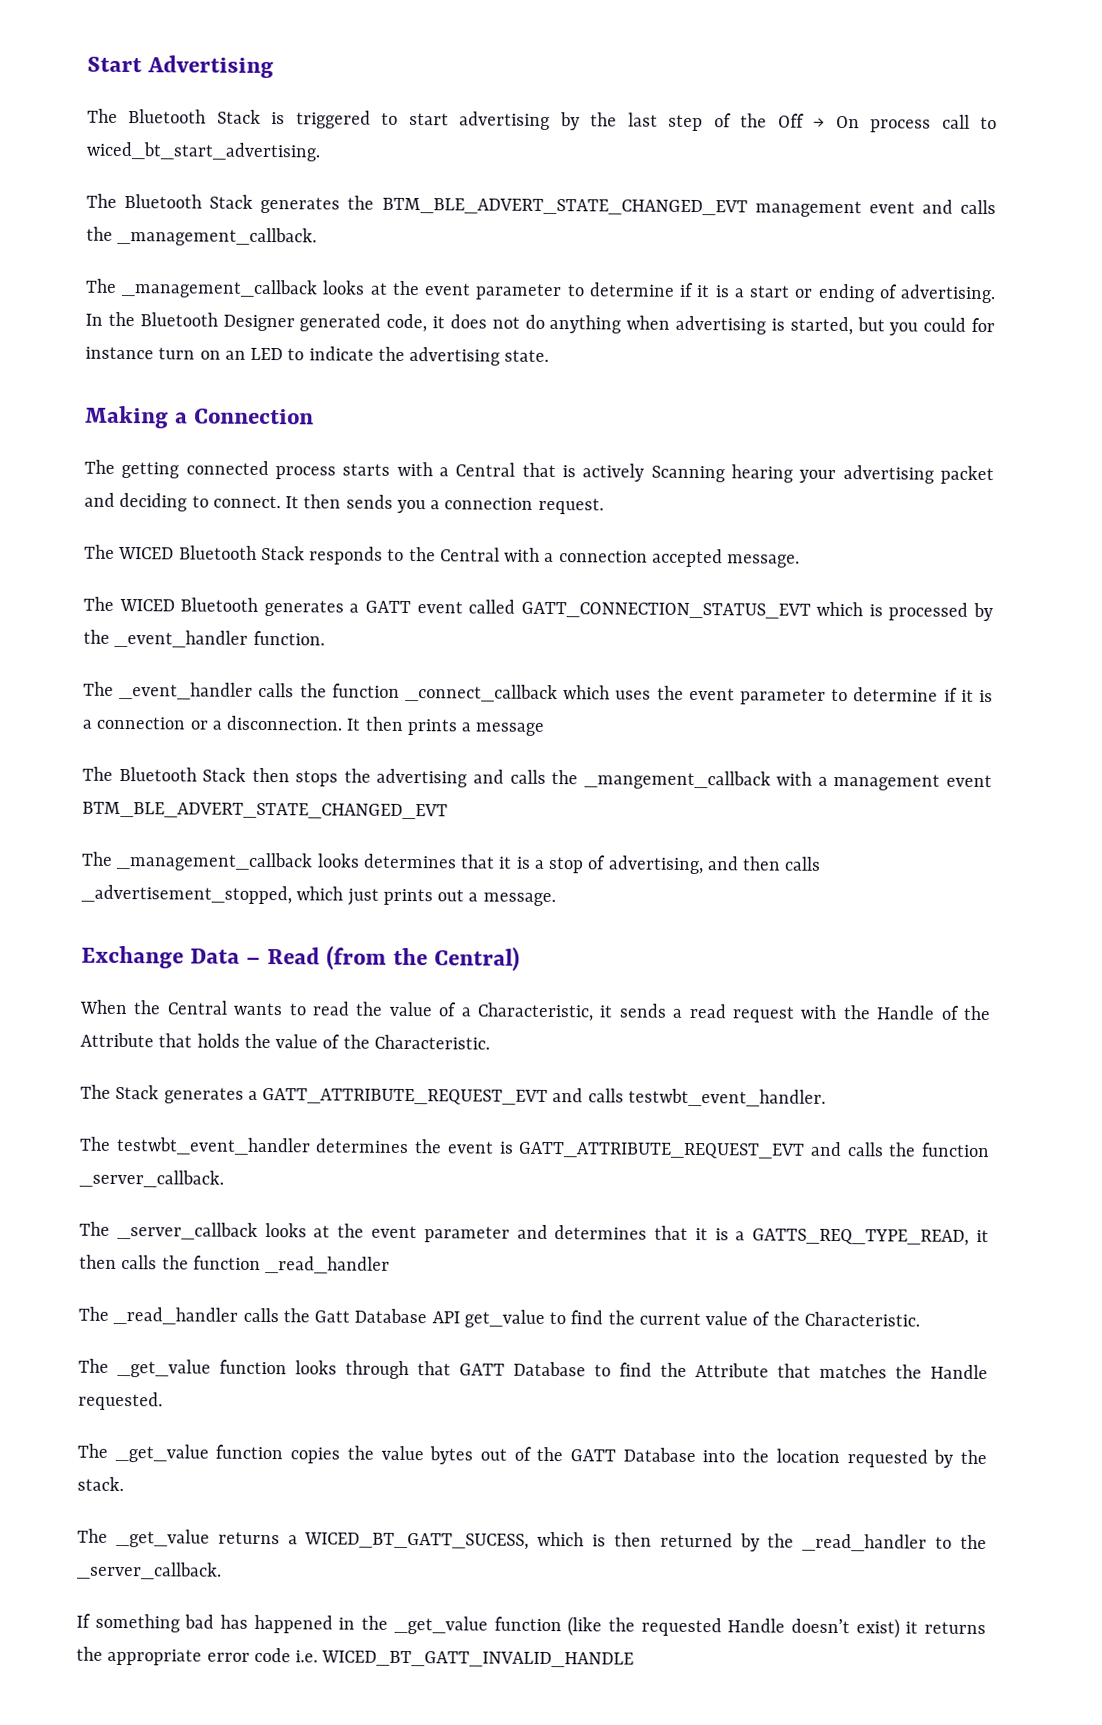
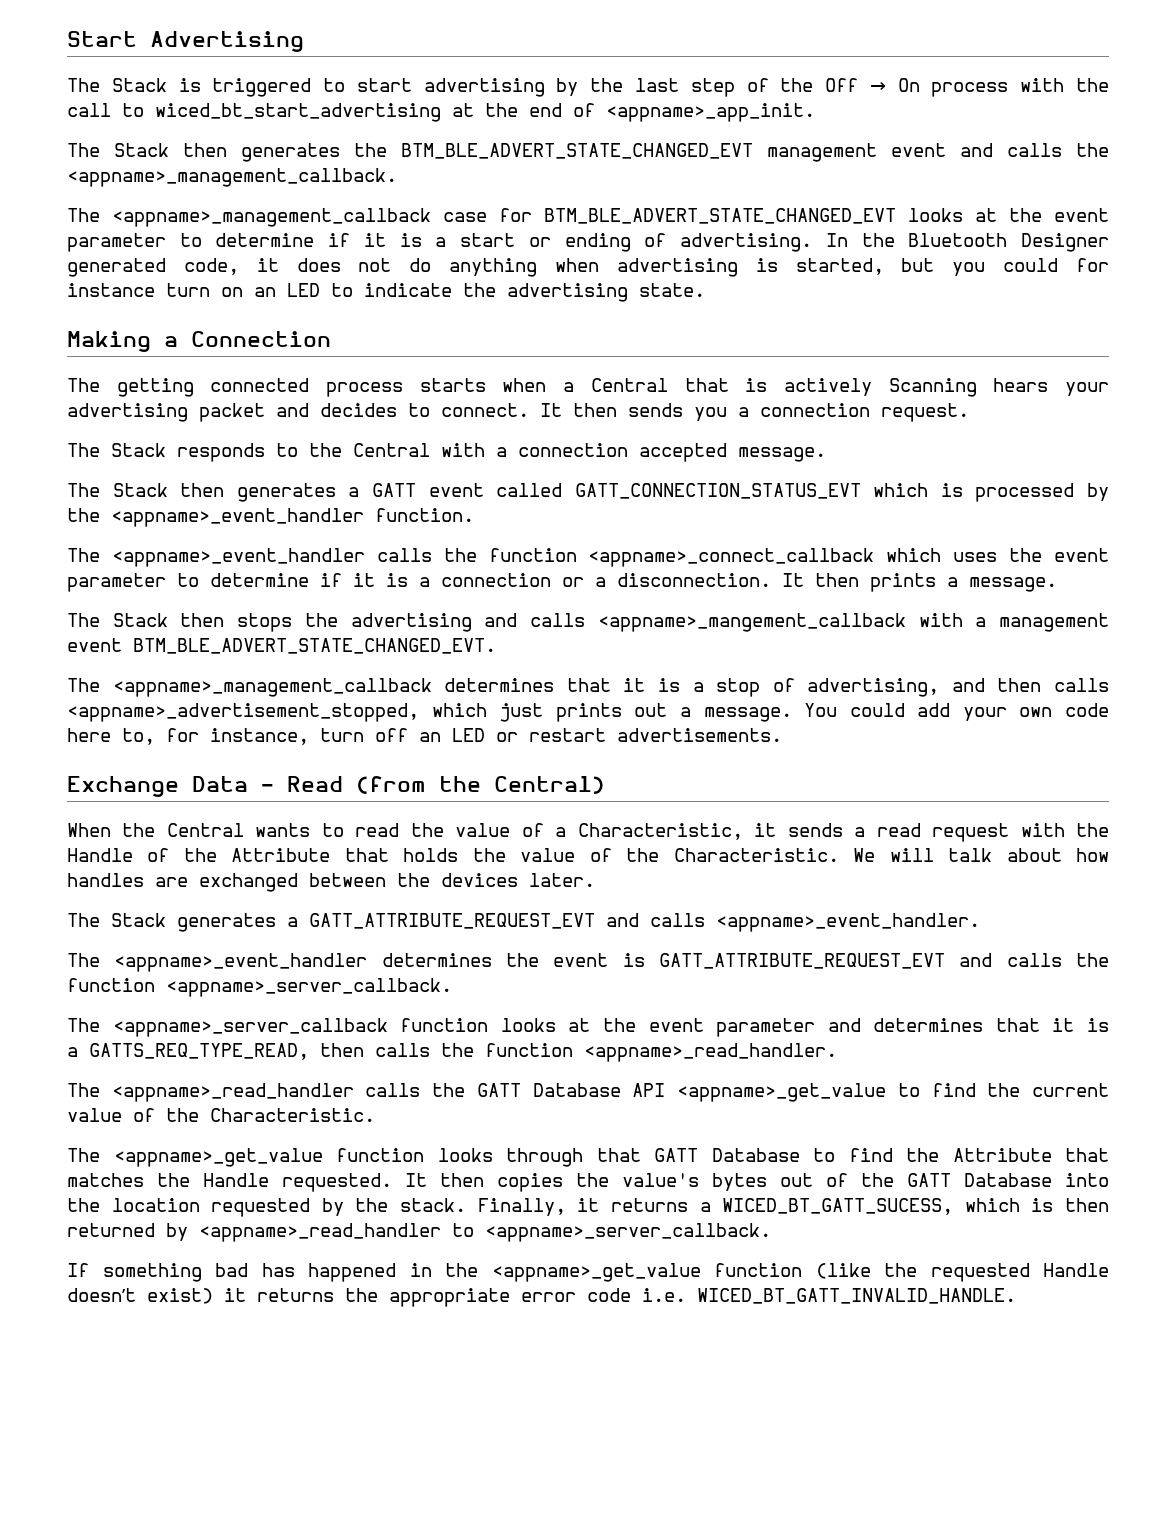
[128,109,207,124] Bluetooth -> (100, 85) none
[941,114,998,130] [86,141,321,162] [86,193,254,209] call to wiced_bt_start_advertising. // The Bluetooth Stack -> [1020,78,1110,92] [67,103,815,122] [67,143,227,157] with the call to wiced_bt_start_advertising at the end of <appname>_app_init. // The Stack then
[117,226,318,247] [85,278,319,299] _management_callback. // The _management_callback -> [67,168,397,187] [67,208,896,227] <appname>_management_callback. // The <appname>_management_callback case for BTM_BLE_ADVERT_STATE_CHANGED_EVT
[396,461,433,477] with -> [502,378,547,392] when
[731,464,793,483] hearing -> [993,378,1049,392] hears
[119,492,188,512] deciding -> [320,403,397,417] decides
[118,545,257,560] WICED Bluetooth -> (100, 450) none
[118,597,259,612] WICED Bluetooth -> [112,483,225,497] Stack then
[114,629,249,648] _event_handler -> [111,508,364,527] <appname>_event_handler
[119,681,558,703] _event_handler calls the function _connect_callback -> [111,548,875,567] <appname>_event_handler calls the function <appname>_connect_callback
[475,722,545,736] [82,766,197,782] message // The Bluetooth -> [969,577,1057,592] [67,613,100,627] message. // The
[551,770,771,790] the _mangement_callback -> [597,613,906,632] <appname>_mangement_callback
[82,801,448,820] [81,851,360,872] BTM_BLE_ADVERT_STATE_CHANGED_EVT // The _management_callback looks -> [133,638,496,654] [67,678,432,697] BTM_BLE_ADVERT_STATE_CHANGED_EVT. // The <appname>_management_callback
[81,884,292,905] _advertisement_stopped, -> [67,703,419,722] <appname>_advertisement_stopped,
(556, 899) none -> [804,703,1110,721] [67,728,782,745] You could add your own code here to, for instance, turn off an LED or restart advertisements.
(490, 1042) none -> [853,848,1109,862] [67,873,595,892] We will talk about how handles are exchanged between the devices later.
[627,1088,826,1107] [79,1136,311,1156] testwbt_event_handler. // The testwbt_event_handler -> [716,913,980,932] [67,953,368,972] <appname>_event_handler. // The <appname>_event_handler
[79,1169,224,1188] [79,1221,258,1240] _server_callback. // The _server_callback -> [166,978,452,997] [67,1018,489,1037] <appname>_server_callback. // The <appname>_server_callback function
[976,1229,990,1243] it -> (309, 1051) none
[265,1256,391,1274] [78,1306,351,1325] _read_handler // The _read_handler calls the Gatt -> [584,1043,837,1062] [67,1083,521,1102] <appname>_read_handler. // The <appname>_read_handler calls the GATT
[463,1309,545,1328] get_value -> [677,1083,887,1102] <appname>_get_value
[117,1358,211,1378] _get_value -> [113,1148,323,1167] <appname>_get_value
[77,1443,284,1463] // The _get_value function -> [405,1173,484,1187] It then
[380,1445,424,1461] value -> [622,1173,699,1187] value's
[77,1528,210,1548] // The _get_value -> [477,1198,600,1216] Finally, it
[767,1533,987,1552] [76,1561,222,1580] the _read_handler to the _server_callback. -> [199,1223,771,1242] <appname>_read_handler to <appname>_server_callback.
[393,1615,488,1635] _get_value -> [491,1263,701,1282] <appname>_get_value
[321,1650,635,1668] WICED_BT_GATT_INVALID_HANDLE -> [697,1288,1016,1304] WICED_BT_GATT_INVALID_HANDLE.

